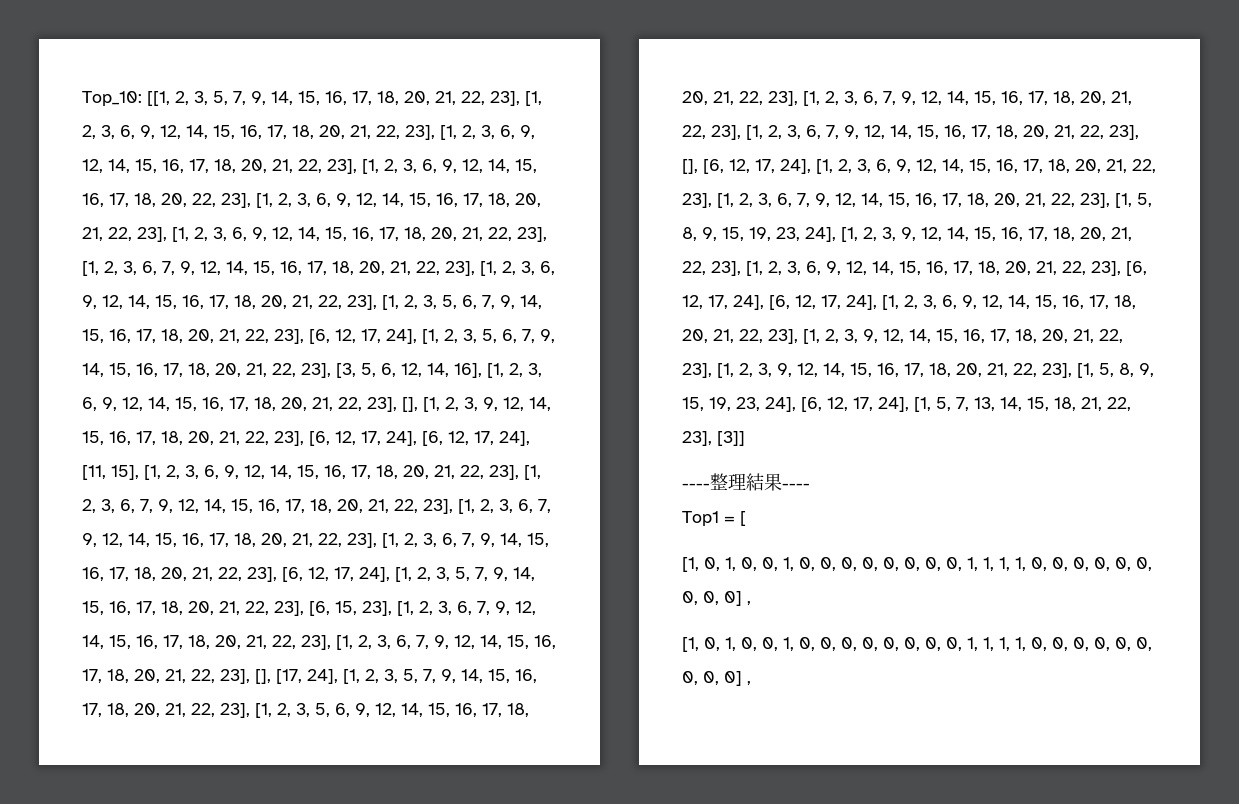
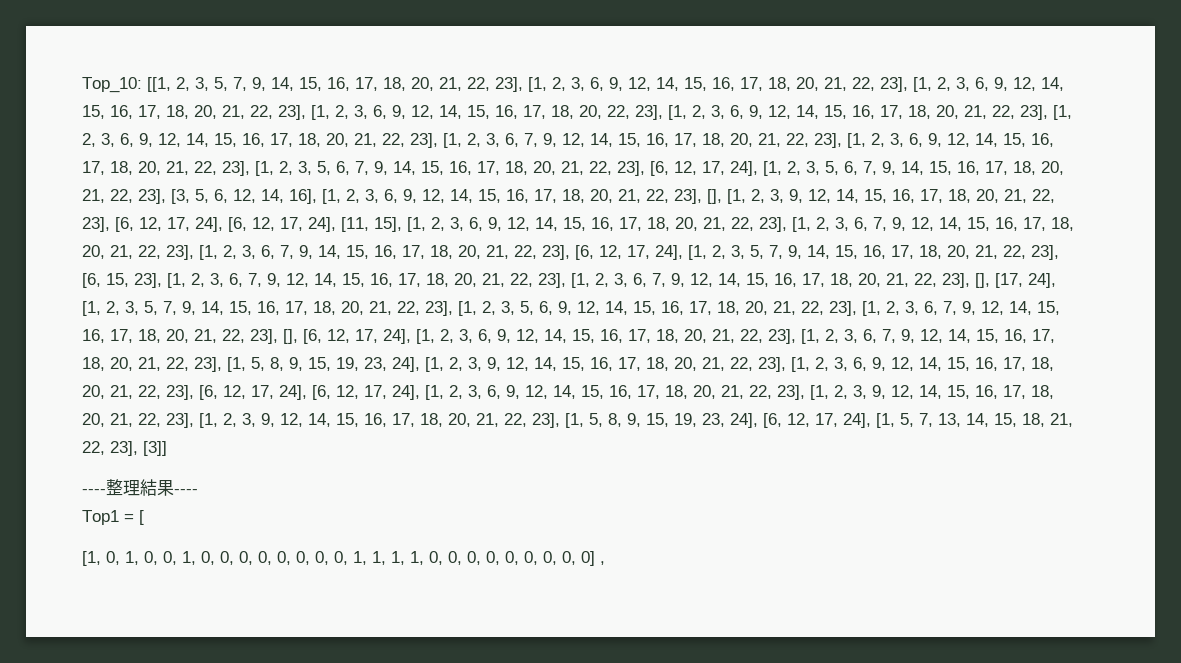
[102,533,495,548] 12, 14, 15, 16, 17, 18, 20, 21, 22, 23], [1, 2, 3, 6, 7, 9, -> (313, 252) none
[746,125,1139,140] [1, 2, 3, 6, 7, 9, 12, 14, 15, 16, 17, 18, 20, 21, 22, 23], -> (278, 336) none
[682,637,1152,652] [682,671,751,686] // [1, 0, 1, 0, 0, 1, 0, 0, 0, 0, 0, 0, 0, 0, 1, 1, 1, 1, 0, 0, 0, 0, 0, 0, 0, 0, 0] , -> (605, 563) none

